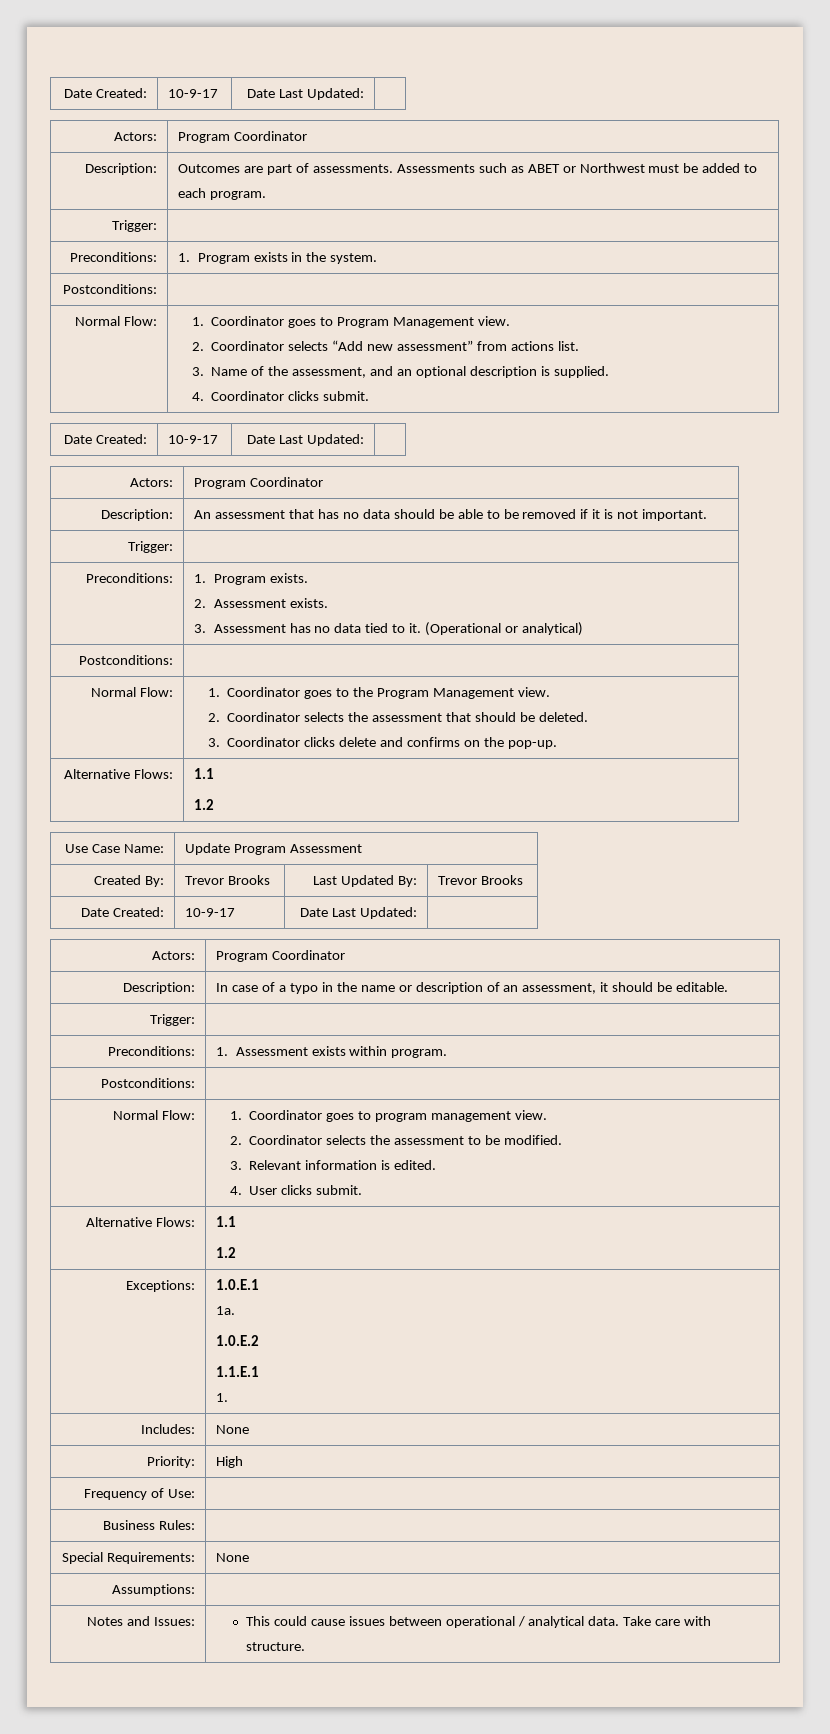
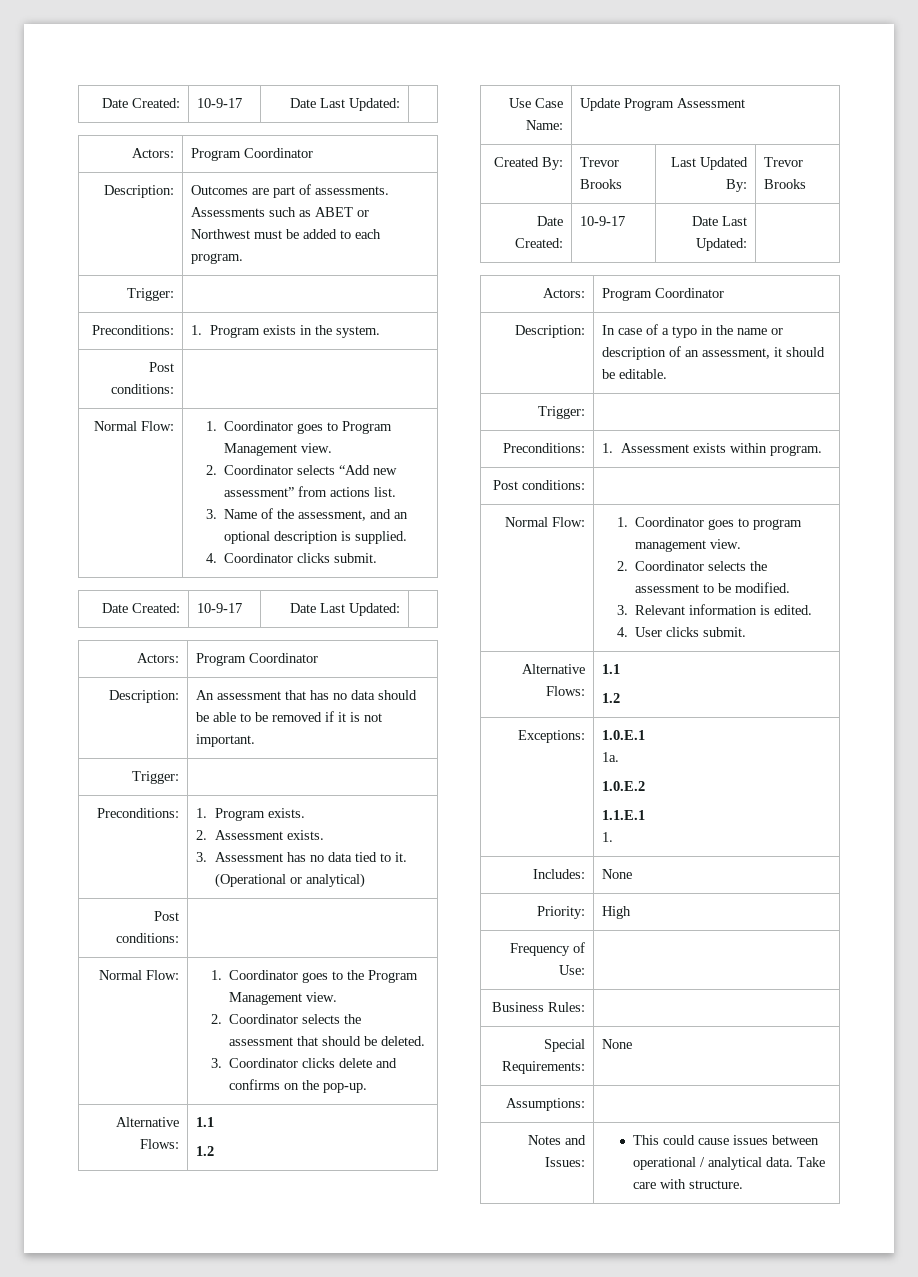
[62,284,157,294] Postconditions: -> [148,362,174,372] [110,384,174,394] Post conditions:
[78,655,173,665] Postconditions: -> [153,911,179,921] [115,933,179,943] Post conditions:
[100,1078,195,1088] Postconditions: -> [492,480,585,490] Post conditions:

